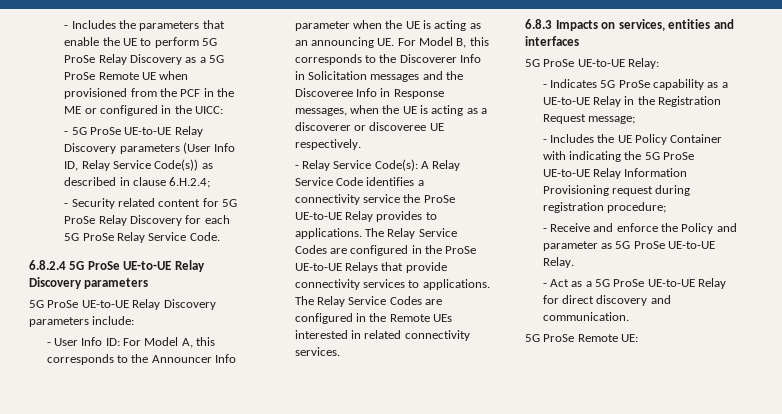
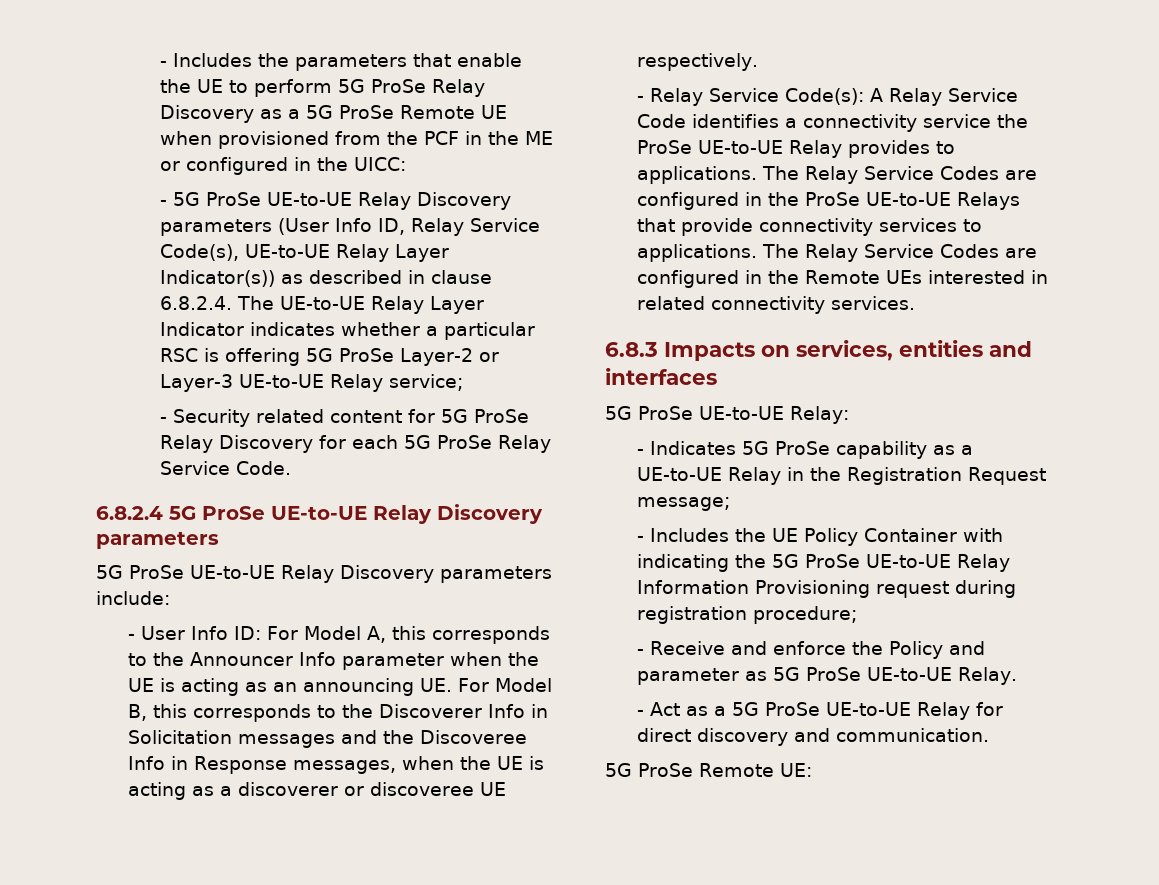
[154,159,213,171] [64,177,211,188] Code(s)) as described in clause 6.H.2.4; -> [160,244,450,262] [160,270,493,287] [160,296,485,314] [160,322,536,340] [160,348,500,366] [160,374,464,392] Code(s), UE-to-UE Relay Layer Indicator(s)) as described in clause 6.8.2.4. The UE-to-UE Relay Layer Indicator indicates whether a particular RSC is offering 5G ProSe Layer-2 or Layer-3 UE-to-UE Relay service;

